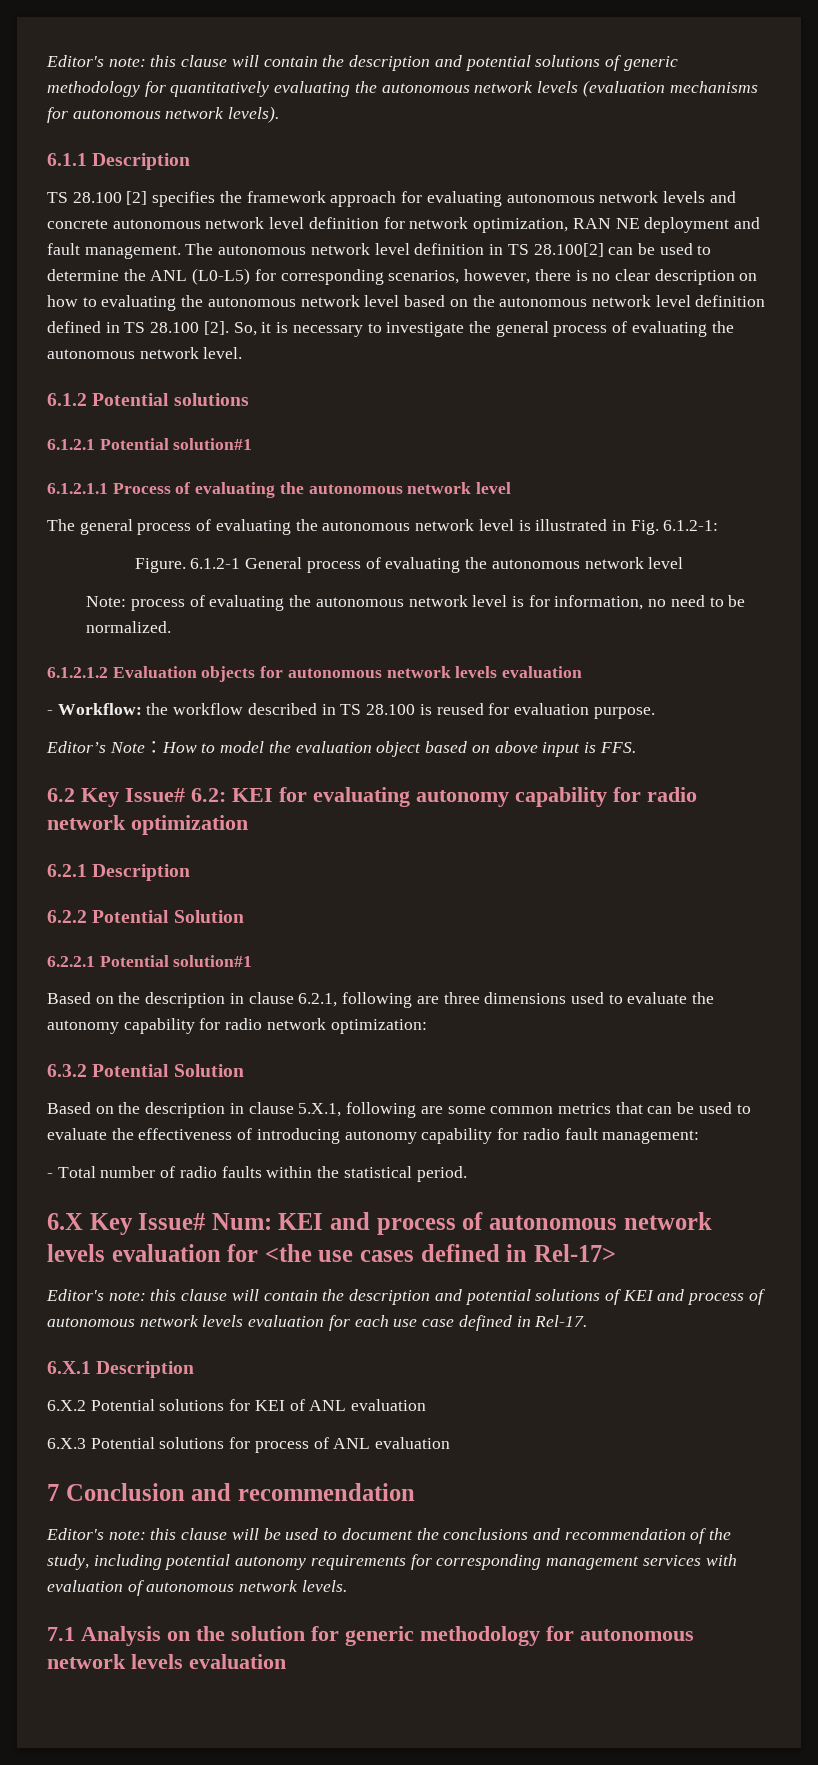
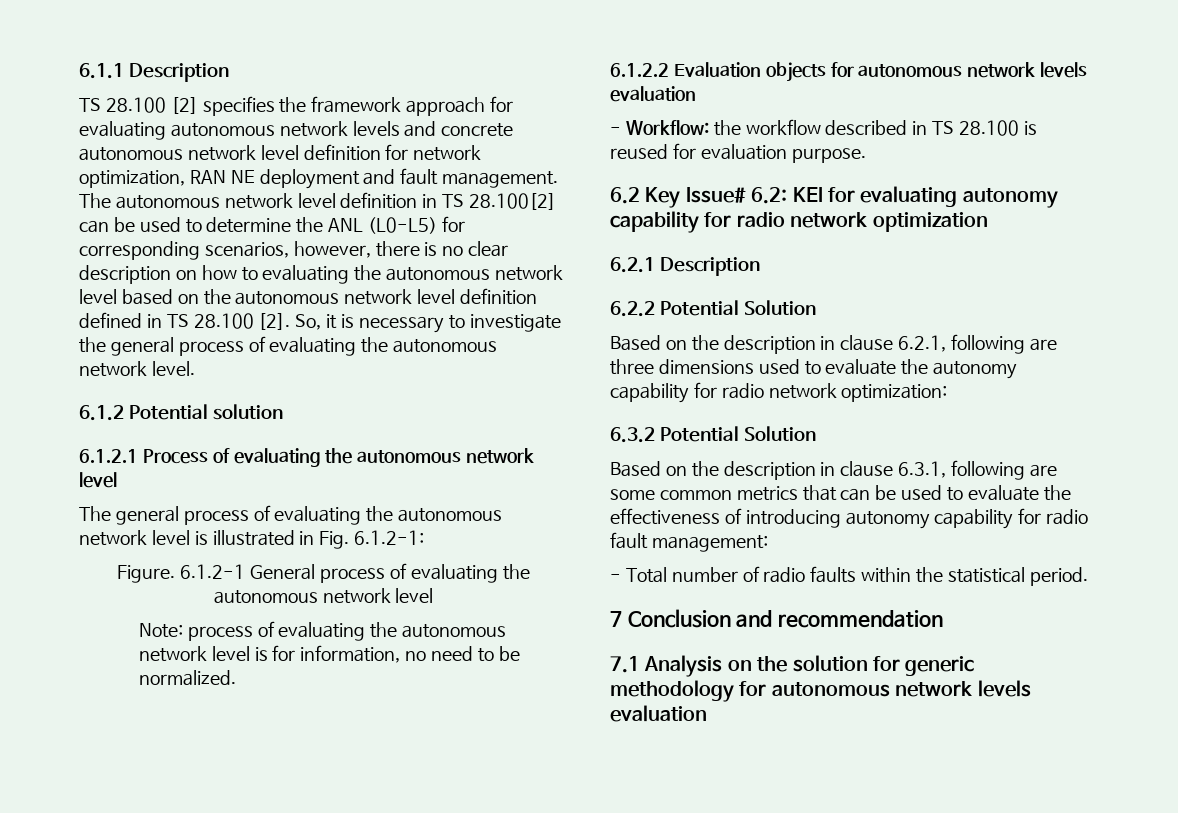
[46,55,678,71] [47,80,758,97] [47,106,280,123] Editor's note: this clause will contain the description and potential solutions of generic methodology for quantitatively evaluating the autonomous network levels (evaluation mechanisms for autonomous network levels). // -> (79, 71) none
[173,393,249,406] solutions -> [213,404,284,420] solution
[99,438,253,450] [47,483,108,494] Potential solution#1 // 6.1.2.1.1 -> (138, 456) none
[47,667,108,678] 6.1.2.1.2 -> [610,63,669,77] 6.1.2.2
[46,741,636,757] // Editor’s Note：How to model the evaluation object based on above input is FFS. -> (866, 155) none
[47,955,253,967] // 6.2.2.1 Potential solution#1 -> (817, 307) none
[298,1103,342,1117] 5.X.1, -> [898,461,947,478] 6.3.1,
[47,1212,712,1235] [47,1244,616,1262] [46,1289,765,1305] [47,1315,588,1331] [47,1361,195,1378] [47,1399,427,1411] [47,1437,451,1453] [47,1483,415,1501] [46,1528,732,1544] [47,1554,737,1570] [47,1580,347,1596] 6.X Key Issue# Num: KEI and process of autonomous network levels evaluation for <the use cases defined in Rel-17> // Editor's note: this clause will contain the description and potential solutions of KEI and process of autonomous network levels evaluation for each use case defined in Rel-17. // 6.X.1 Description // 6.X.2 Potential solutions for KEI of ANL evaluation // 6.X.3 Potential solutions for process of ANL evaluation // 7 Conclusion and recommendation // Editor's note: this clause will be used to document the conclusions and recommendation of the study, including potential autonomy requirements for corresponding management services with evaluation of autonomous network levels. -> [610,609,943,628] 7 Conclusion and recommendation

